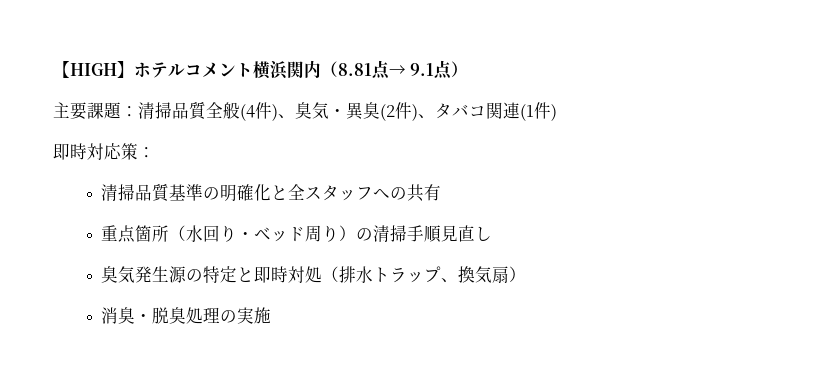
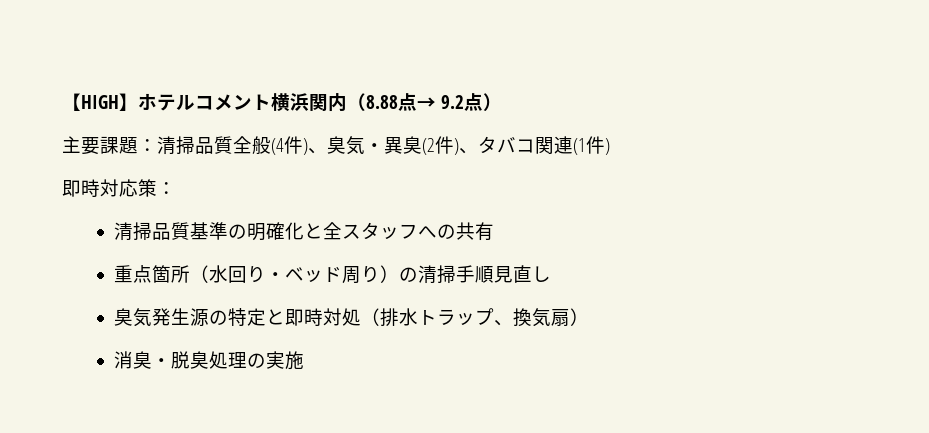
[338,60,435,80] 8.81点→ 9.1 -> [366,93,464,111] 8.88点→ 9.2

